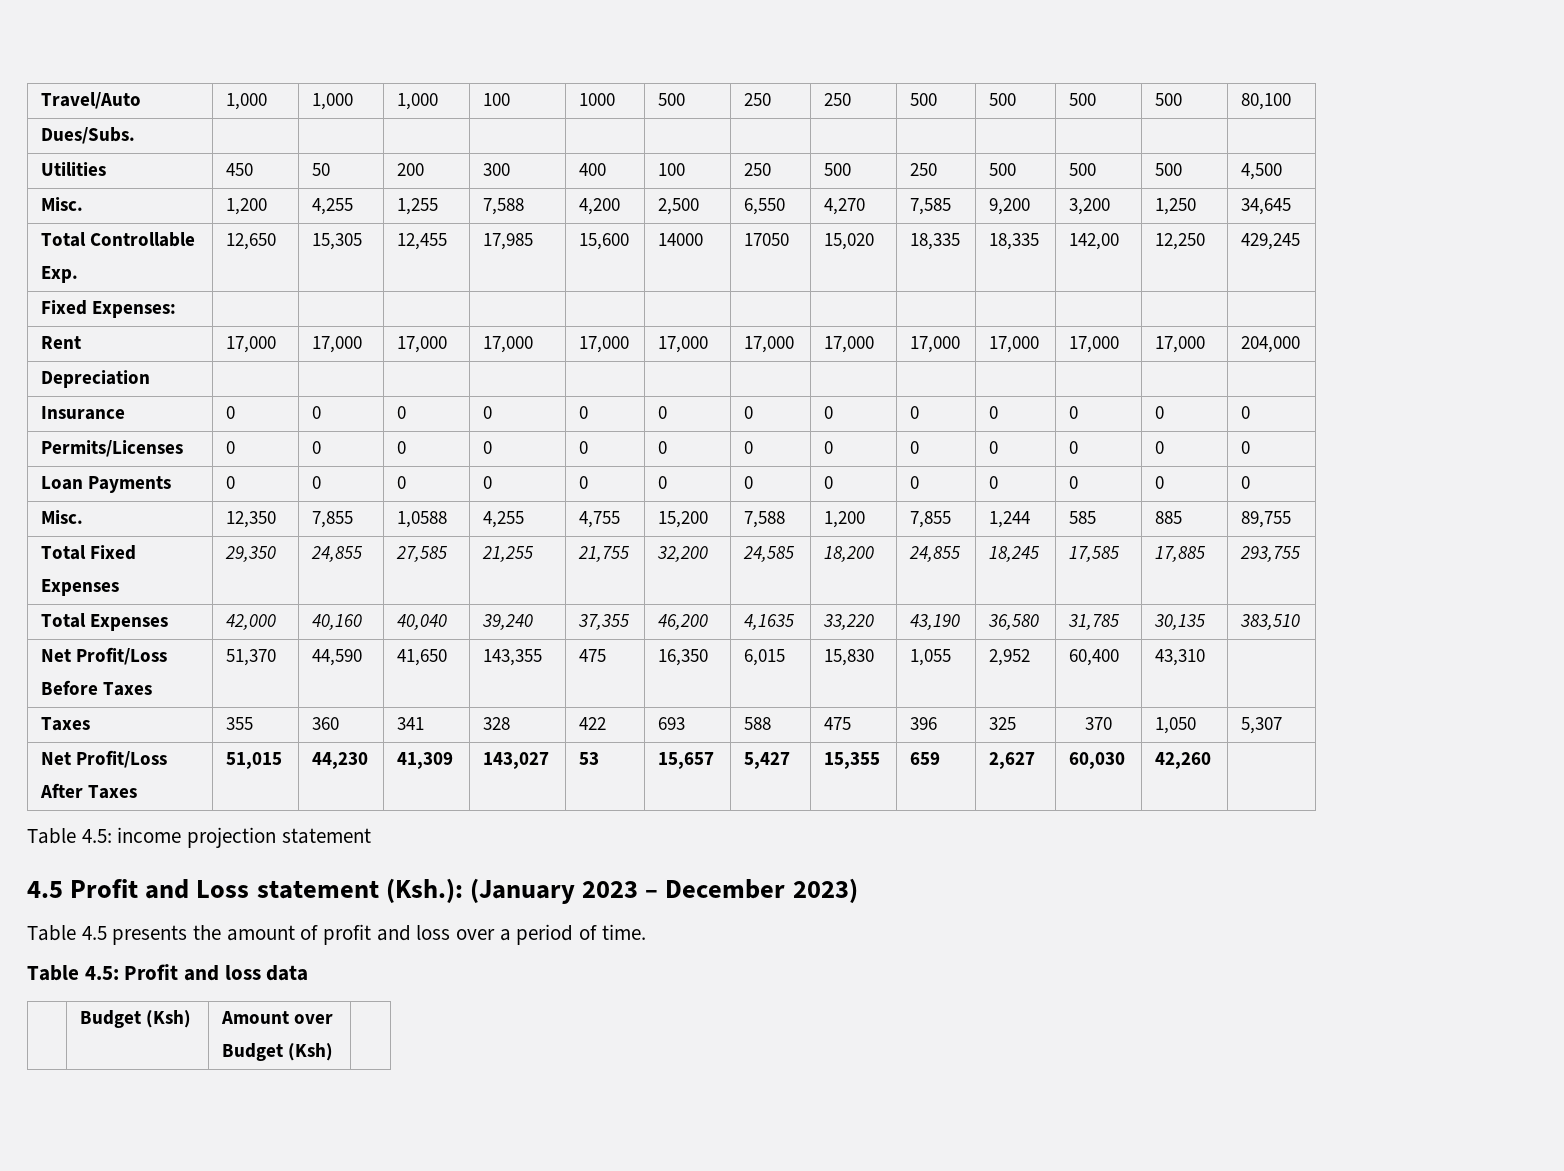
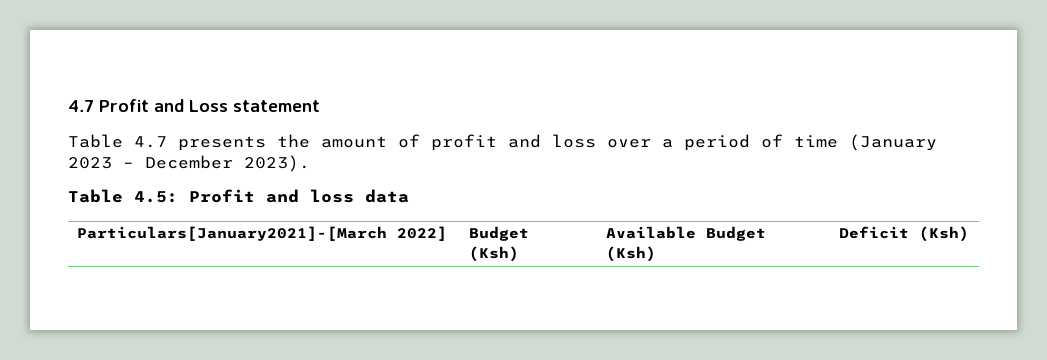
[41,92,142,109] [226,93,268,110] [312,93,354,110] [397,93,439,110] [483,93,511,106] [579,93,616,106] [658,93,686,106] [744,93,772,106] [824,93,852,106] [910,93,938,106] [989,93,1017,106] [1069,93,1097,106] [1155,93,1183,106] [1241,93,1292,110] [41,127,136,144] [41,162,107,176] [226,163,254,176] [312,163,331,176] [397,163,425,176] [483,163,511,176] [579,163,607,176] [658,163,686,176] [744,163,772,176] [824,163,852,176] [910,163,938,176] [989,163,1017,176] [1069,163,1097,176] [1155,163,1183,176] [1241,163,1283,180] [41,197,84,211] [226,198,268,215] [312,198,354,215] [397,198,439,215] [483,198,525,215] [579,198,621,215] [658,198,700,215] [744,198,786,215] [824,198,866,215] [910,198,952,215] [989,198,1031,215] [1069,198,1111,215] [1155,198,1197,215] [1241,198,1292,215] [41,232,196,247] [41,266,79,283] [226,233,277,250] [312,233,363,250] [397,233,448,250] [483,233,534,250] [579,233,630,250] [658,233,704,246] [744,233,790,246] [824,233,875,250] [910,233,961,250] [989,233,1040,250] [1069,233,1120,250] [1155,233,1206,250] [1241,233,1301,250] [41,300,177,318] [41,336,82,349] [226,336,277,353] [312,336,363,353] [397,336,448,353] [483,336,534,353] [579,336,630,353] [658,336,709,353] [744,336,795,353] [824,336,875,353] [910,336,961,353] [989,336,1040,353] [1069,336,1120,353] [1155,336,1206,353] [1241,336,1301,353] [41,370,151,388] [41,406,126,420] [226,406,236,419] [312,406,322,419] [397,406,407,419] [483,406,493,419] [579,406,589,419] [658,406,668,419] [744,406,754,419] [824,406,834,419] [910,406,920,419] [989,406,999,419] [1069,406,1079,419] [1155,406,1165,419] [1241,406,1251,419] [41,440,184,457] [226,441,236,454] [312,441,322,454] [397,441,407,454] [483,441,493,454] [579,441,589,454] [658,441,668,454] [744,441,754,454] [824,441,834,454] [910,441,920,454] [989,441,999,454] [1069,441,1079,454] [1155,441,1165,454] [1241,441,1251,454] [41,476,172,493] [226,476,236,489] [312,476,322,489] [397,476,407,489] [483,476,493,489] [579,476,589,489] [658,476,668,489] [744,476,754,489] [824,476,834,489] [910,476,920,489] [989,476,999,489] [1069,476,1079,489] [1155,476,1165,489] [1241,476,1251,489] [41,510,84,524] [226,511,277,528] [312,511,354,528] [397,511,448,528] [483,511,525,528] [579,511,621,528] [658,511,709,528] [744,511,786,528] [824,511,866,528] [910,511,952,528] [989,511,1031,528] [1069,511,1097,524] [1155,511,1183,524] [1241,511,1292,528] [41,545,137,560] [41,579,120,596] [225,546,277,562] [311,546,364,562] [396,546,449,562] [482,546,535,562] [578,546,631,562] [657,546,709,562] [743,546,796,562] [824,546,875,562] [909,546,962,562] [989,546,1041,562] [1069,546,1121,562] [1155,546,1207,562] [1240,546,1302,562] [41,613,169,631] [226,614,277,630] [312,614,363,630] [397,614,448,630] [482,614,534,630] [578,614,631,630] [658,614,709,630] [744,614,796,630] [823,614,875,630] [910,614,961,630] [988,614,1040,630] [1068,614,1121,630] [1154,614,1207,630] [1240,614,1301,630] [41,647,168,665] [41,680,153,696] [226,649,277,666] [312,649,363,666] [397,649,448,666] [483,649,543,666] [579,649,607,662] [658,649,709,666] [744,649,786,666] [824,649,875,666] [910,649,952,666] [989,649,1031,666] [1069,649,1120,666] [1155,649,1206,666] [41,717,91,731] [226,717,254,730] [312,717,340,730] [397,717,425,730] [483,717,511,730] [579,717,607,730] [658,717,686,730] [744,717,772,730] [824,717,852,730] [910,717,938,730] [989,717,1017,730] [1085,717,1113,730] [1155,717,1197,734] [1241,717,1283,734] [41,750,168,768] [40,783,138,799] [226,752,283,769] [312,752,369,769] [397,752,454,769] [483,752,550,769] [579,752,600,765] [658,752,715,769] [744,752,791,769] [824,752,881,769] [910,752,941,765] [989,752,1036,769] [1069,752,1126,769] [1155,752,1212,769] [27,827,371,848] [27,878,858,904] [27,925,107,941] Travel/Auto | 1,000 | 1,000 | 1,000 | 100 | 1000 | 500 | 250 | 250 | 500 | 500 | 500 | 500 | 80,100 // Dues/Subs. | | | | | | | | | | | | | // Utilities | 450 | 50 | 200 | 300 | 400 | 100 | 250 | 500 | 250 | 500 | 500 | 500 | 4,500 // Misc. | 1,200 | 4,255 | 1,255 | 7,588 | 4,200 | 2,500 | 6,550 | 4,270 | 7,585 | 9,200 | 3,200 | 1,250 | 34,645 // Total Controllable // Exp. | 12,650 | 15,305 | 12,455 | 17,985 | 15,600 | 14000 | 17050 | 15,020 | 18,335 | 18,335 | 142,00 | 12,250 | 429,245 // Fixed Expenses: | | | | | | | | | | | | | // Rent | 17,000 | 17,000 | 17,000 | 17,000 | 17,000 | 17,000 | 17,000 | 17,000 | 17,000 | 17,000 | 17,000 | 17,000 | 204,000 // Depreciation | | | | | | | | | | | | | // Insurance | 0 | 0 | 0 | 0 | 0 | 0 | 0 | 0 | 0 | 0 | 0 | 0 | 0 // Permits/Licenses | 0 | 0 | 0 | 0 | 0 | 0 | 0 | 0 | 0 | 0 | 0 | 0 | 0 // Loan Payments | 0 | 0 | 0 | 0 | 0 | 0 | 0 | 0 | 0 | 0 | 0 | 0 | 0 // Misc. | 12,350 | 7,855 | 1,0588 | 4,255 | 4,755 | 15,200 | 7,588 | 1,200 | 7,855 | 1,244 | 585 | 885 | 89,755 // Total Fixed // Expenses | 29,350 | 24,855 | 27,585 | 21,255 | 21,755 | 32,200 | 24,585 | 18,200 | 24,855 | 18,245 | 17,585 | 17,885 | 293,755 // Total Expenses | 42,000 | 40,160 | 40,040 | 39,240 | 37,355 | 46,200 | 4,1635 | 33,220 | 43,190 | 36,580 | 31,785 | 30,135 | 383,510 // Net Profit/Loss // Before Taxes | 51,370 | 44,590 | 41,650 | 143,355 | 475 | 16,350 | 6,015 | 15,830 | 1,055 | 2,952 | 60,400 | 43,310 | // Taxes | 355 | 360 | 341 | 328 | 422 | 693 | 588 | 475 | 396 | 325 | 370 | 1,050 | 5,307 // Net Profit/Loss // After Taxes | 51,015 | 44,230 | 41,309 | 143,027 | 53 | 15,657 | 5,427 | 15,355 | 659 | 2,627 | 60,030 | 42,260 | // Table 4.5: income projection statement // 4.5 Profit and Loss statement (Ksh.): (January 2023 – December 2023) // Table 4.5 -> [68,99,320,112] [68,134,167,148] 4.7 Profit and Loss statement // Table 4.7
[601,924,646,940] time. -> [794,134,937,151] [68,155,310,172] time (January 2023 – December 2023).
[80,1010,192,1028] [221,1011,334,1024] [222,1043,334,1061] | Budget (Ksh) | Amount over // Budget (Ksh) | -> [77,226,448,241] [469,226,530,241] [469,246,520,262] [606,226,767,241] [606,246,657,262] [839,226,970,242] Particulars[January2021]-[March 2022] | Budget (Ksh) | Available Budget (Ksh) | Deficit (Ksh)

